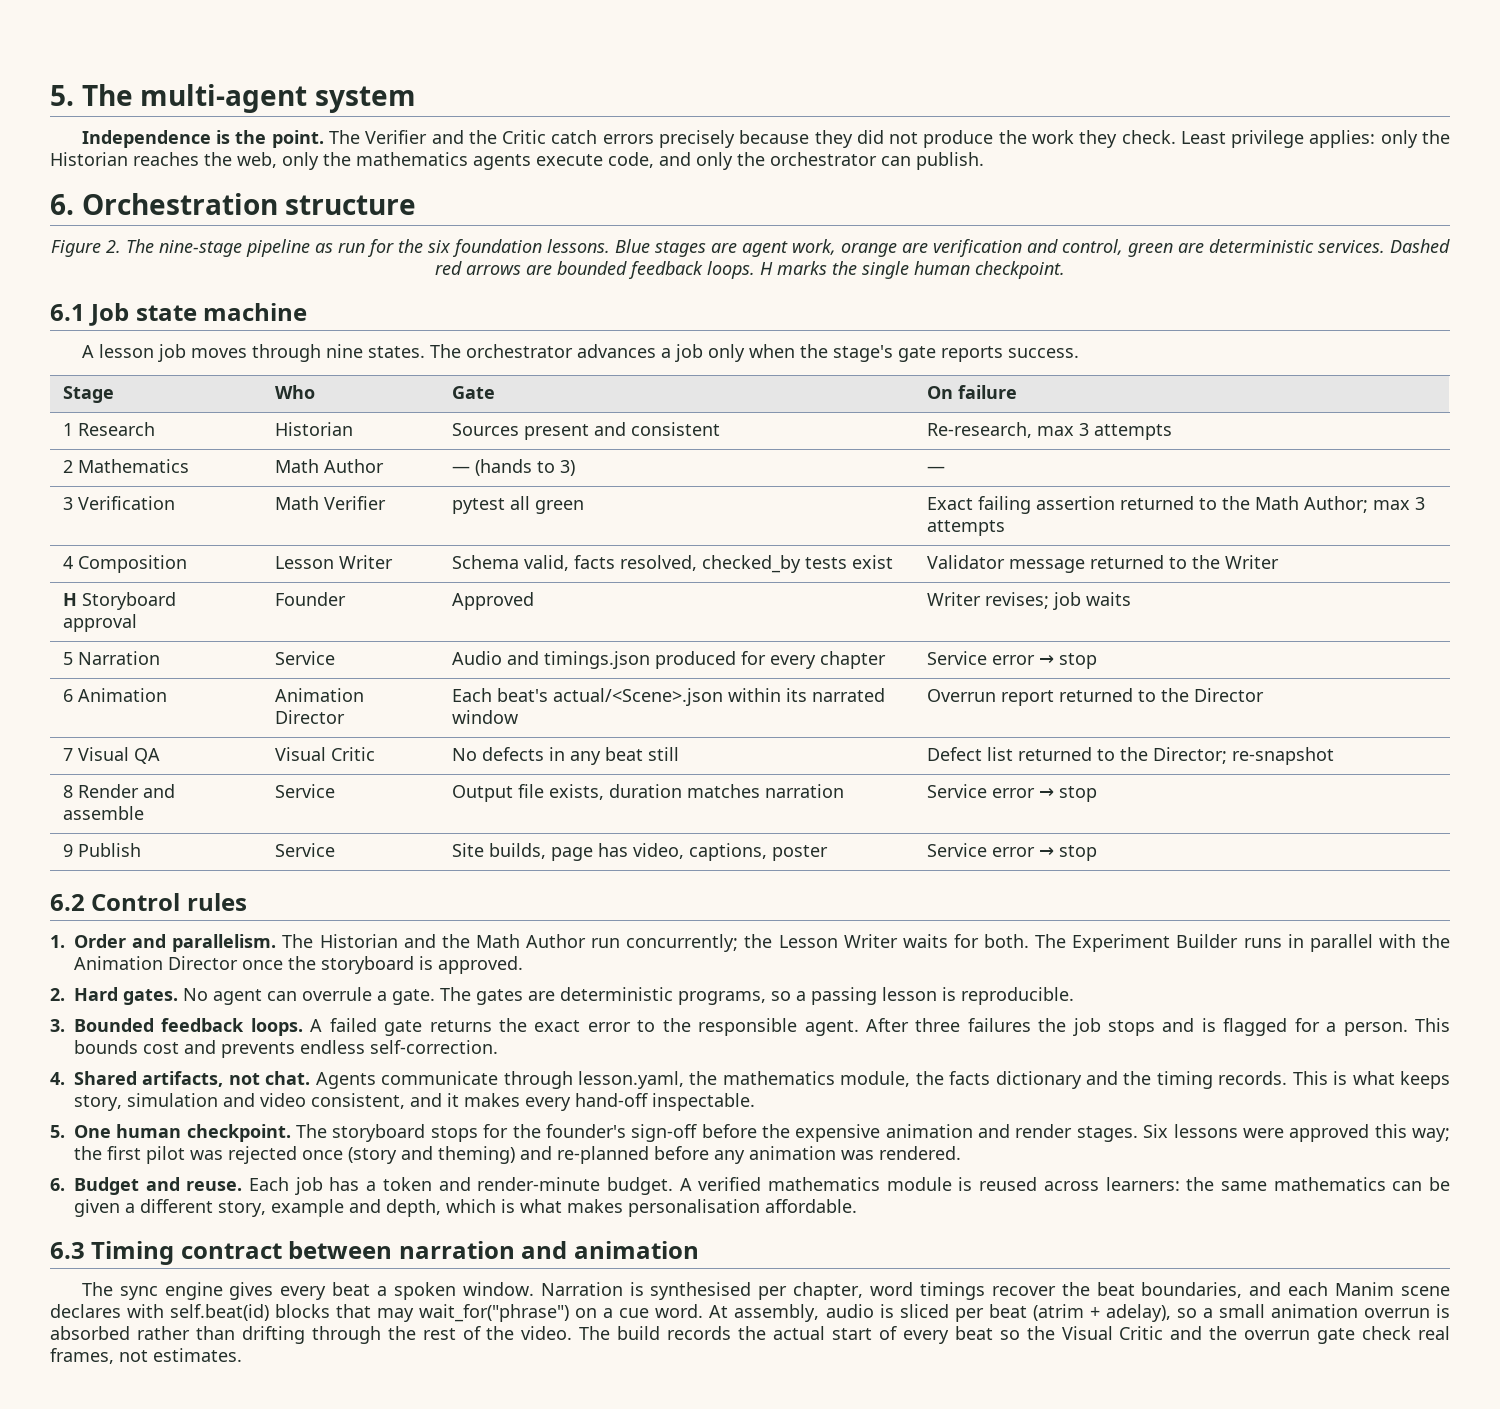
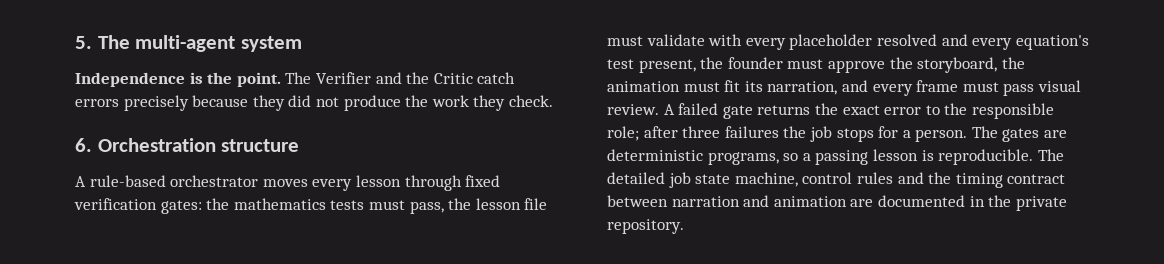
[1180,130,1451,148] [50,152,984,170] [50,193,417,215] [51,239,1450,257] [435,261,1065,279] [50,303,308,326] [81,344,1079,362] [63,386,115,403] [275,385,316,399] [452,386,496,399] [927,385,1018,399] [63,422,156,436] [275,422,354,436] [452,422,721,440] [927,422,1173,440] [63,459,190,473] [275,459,385,473] [452,459,576,476] [927,466,946,473] [63,496,176,510] [275,496,387,510] [452,496,585,514] [927,496,1426,514] [927,520,1006,536] [63,555,188,573] [275,555,394,569] [452,555,894,573] [927,555,1280,573] [63,592,177,610] [63,614,138,632] [275,592,347,606] [452,592,535,610] [927,592,1132,610] [63,651,161,665] [275,651,336,665] [452,651,887,669] [927,651,1098,669] [63,688,168,702] [275,688,365,702] [275,710,346,724] [452,688,886,706] [452,710,519,724] [927,688,1265,706] [63,747,161,764] [275,747,376,761] [452,747,680,765] [927,747,1335,765] [63,784,176,798] [63,806,145,820] [275,784,336,798] [452,784,845,802] [927,784,1098,802] [63,843,142,857] [275,843,336,857] [452,843,829,861] [927,843,1098,861] [50,893,247,911] [50,934,1450,952] [74,956,523,974] [50,987,435,1005] Least privilege applies: only the Historian reaches the web, only the mathematics agents execute code, and only the orchestrator can publish. // 6. Orchestration structure // Figure 2. The nine-stage pipeline as run for the six foundation lessons. Blue stages are agent work, orange are verification and control, green are deterministic services. Dashed red arrows are bounded feedback loops. H marks the single human checkpoint. // 6.1 Job state machine // A lesson job moves through nine states. The orchestrator advances a job only when the stage's gate reports success. // Stage | Who | Gate | On failure // 1 Research | Historian | Sources present and consistent | Re-research, max 3 attempts // 2 Mathematics | Math Author | — (hands to 3) | — // 3 Verification | Math Verifier | pytest all green | Exact failing assertion returned to the Math Author; max 3 attempts // 4 Composition | Lesson Writer | Schema valid, facts resolved, checked_by tests exist | Validator message returned to the Writer // H Storyboard approval | Founder | Approved | Writer revises; job waits // 5 Narration | Service | Audio and timings.json produced for every chapter | Service error → stop // 6 Animation | Animation Director | Each beat's actual/<Scene>.json within its narrated window | Overrun report returned to the Director // 7 Visual QA | Visual Critic | No defects in any beat still | Defect list returned to the Director; re-snapshot // 8 Render and assemble | Service | Output file exists, duration matches narration | Service error → stop // 9 Publish | Service | Site builds, page has video, captions, poster | Service error → stop // 6.2 Control rules // 1. Order and parallelism. The Historian and the Math Author run concurrently; the Lesson Writer waits for both. The Experiment Builder runs in parallel with the Animation Director once the storyboard is approved. // 2. Hard gates. No agent can overrule a gate. -> [75,138,300,152] [75,175,501,191] [74,198,548,214] [607,34,1089,50] [607,57,1025,73] [607,80,1081,96] [607,103,1054,119] [607,126,968,142] // 6. Orchestration structure // A rule-based orchestrator moves every lesson through fixed verification gates: the mathematics tests must pass, the lesson file must validate with every placeholder resolved and every equation's test present, the founder must approve the storyboard, the animation must fit its narration, and every frame must pass visual review. A failed gate returns the exact error to the responsible role; after three failures the job stops for a person.
[50,1018,1450,1036] [74,1040,498,1058] [50,1071,1450,1089] [74,1093,755,1111] [50,1124,1450,1142] [74,1146,961,1164] [50,1177,1450,1195] [74,1199,857,1217] [50,1241,175,1265] // 3. Bounded feedback loops. A failed gate returns the exact error to the responsible agent. After three failures the job stops and is flagged for a person. This bounds cost and prevents endless self-correction. // 4. Shared artifacts, not chat. Agents communicate through lesson.yaml, the mathematics module, the facts dictionary and the timing records. This is what keeps story, simulation and video consistent, and it makes every hand-off inspectable. // 5. One human checkpoint. The storyboard stops for the founder's sign-off before the expensive animation and render stages. Six lessons were approved this way; the first pilot was rejected once (story and theming) and re-planned before any animation was rendered. // 6. Budget and reuse. Each job has a token and render-minute budget. A verified mathematics module is reused across learners: the same mathematics can be given a different story, example and depth, which is what makes personalisation affordable. // 6.3 Timing -> [1037,149,1064,161] [607,172,1003,188] The detailed job state machine, control rules and the timing
[81,1282,1451,1300] [50,1304,1450,1322] [50,1326,1450,1344] [50,1348,242,1364] // The sync engine gives every beat a spoken window. Narration is synthesised per chapter, word timings recover the beat boundaries, and each Manim scene declares with self.beat(id) blocks that may wait_for("phrase") on a cue word. At assembly, audio is sliced per beat (atrim + adelay), so a small animation overrun is absorbed rather than drifting through the rest of the video. The build records the actual start of every beat so the Visual Critic and the overrun gate check real frames, not estimates. -> [850,195,1067,211] [607,219,684,234] are documented in the private repository.

